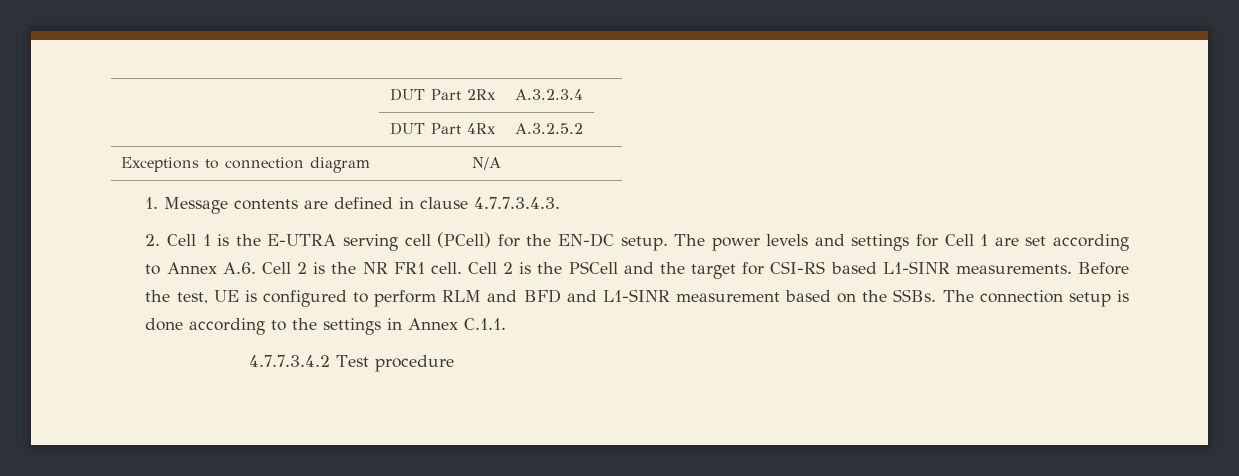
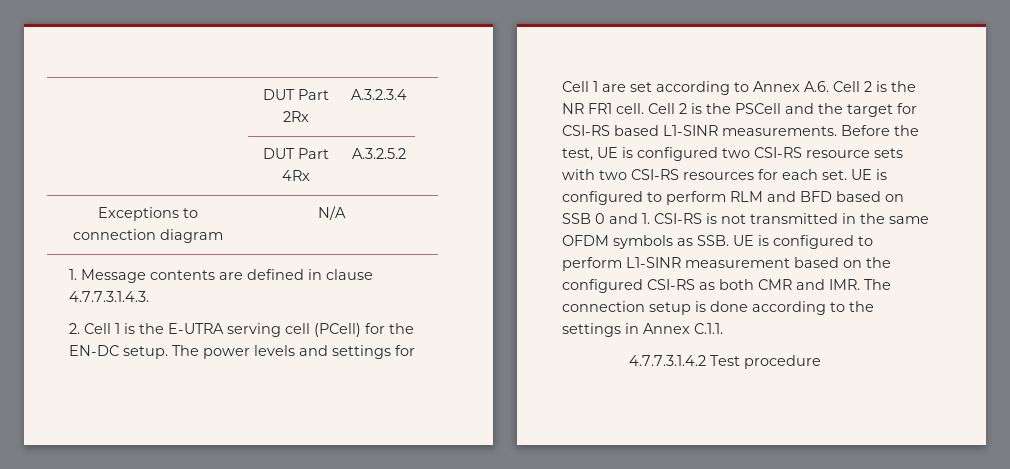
[474,197,561,209] 4.7.7.3.4.3. -> [69,291,150,302] 4.7.7.3.1.4.3.
(347, 298) none -> [722,147,904,158] [562,169,888,180] [562,191,644,205] two CSI-RS resource sets with two CSI-RS resources for each set. UE is configured
[566,290,597,302] and -> [836,191,905,202] [562,213,930,224] [562,235,874,249] [562,257,623,271] based on SSB 0 and 1. CSI-RS is not transmitted in the same OFDM symbols as SSB. UE is configured to perform
[893,289,937,302] SSBs. -> [562,279,861,293] configured CSI-RS as both CMR and IMR.
[248,355,330,367] 4.7.7.3.4.2 -> [628,355,706,366] 4.7.7.3.1.4.2

